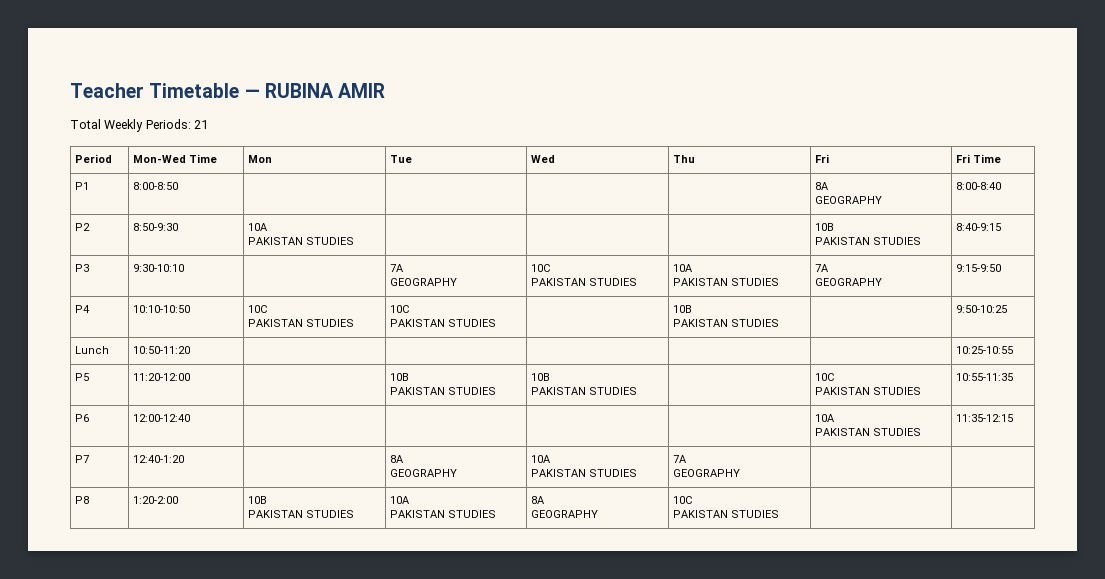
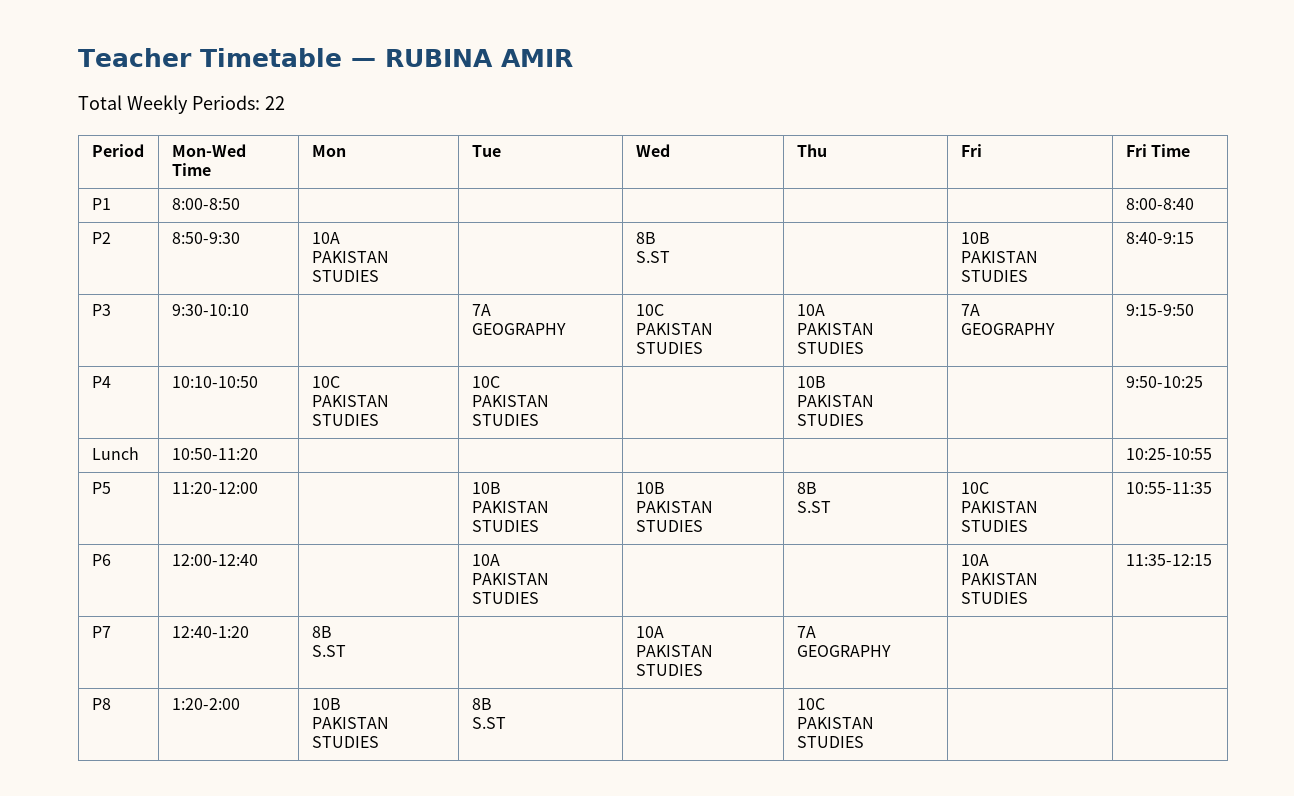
[194,120,209,129] 21 -> [264,96,285,110] 22
[815,182,830,190] [815,196,883,204] 8A // GEOGRAPHY -> (240, 204) none
(355, 241) none -> [635,232,656,244] [635,251,670,263] 8B // S.ST
(638, 391) none -> [796,482,817,494] [796,501,831,513] 8B // S.ST
(191, 418) none -> [471,554,500,566] [471,573,549,585] [471,592,539,604] 10A // PAKISTAN STUDIES
[390,455,405,463] [390,469,458,477] | 8A // GEOGRAPHY -> [311,626,332,638] [311,645,346,657] 8B // S.ST |
[390,496,411,504] [390,510,497,518] [531,496,546,504] [531,510,599,518] 10A // PAKISTAN STUDIES | 8A // GEOGRAPHY -> [471,698,492,710] [471,717,506,729] 8B // S.ST |

